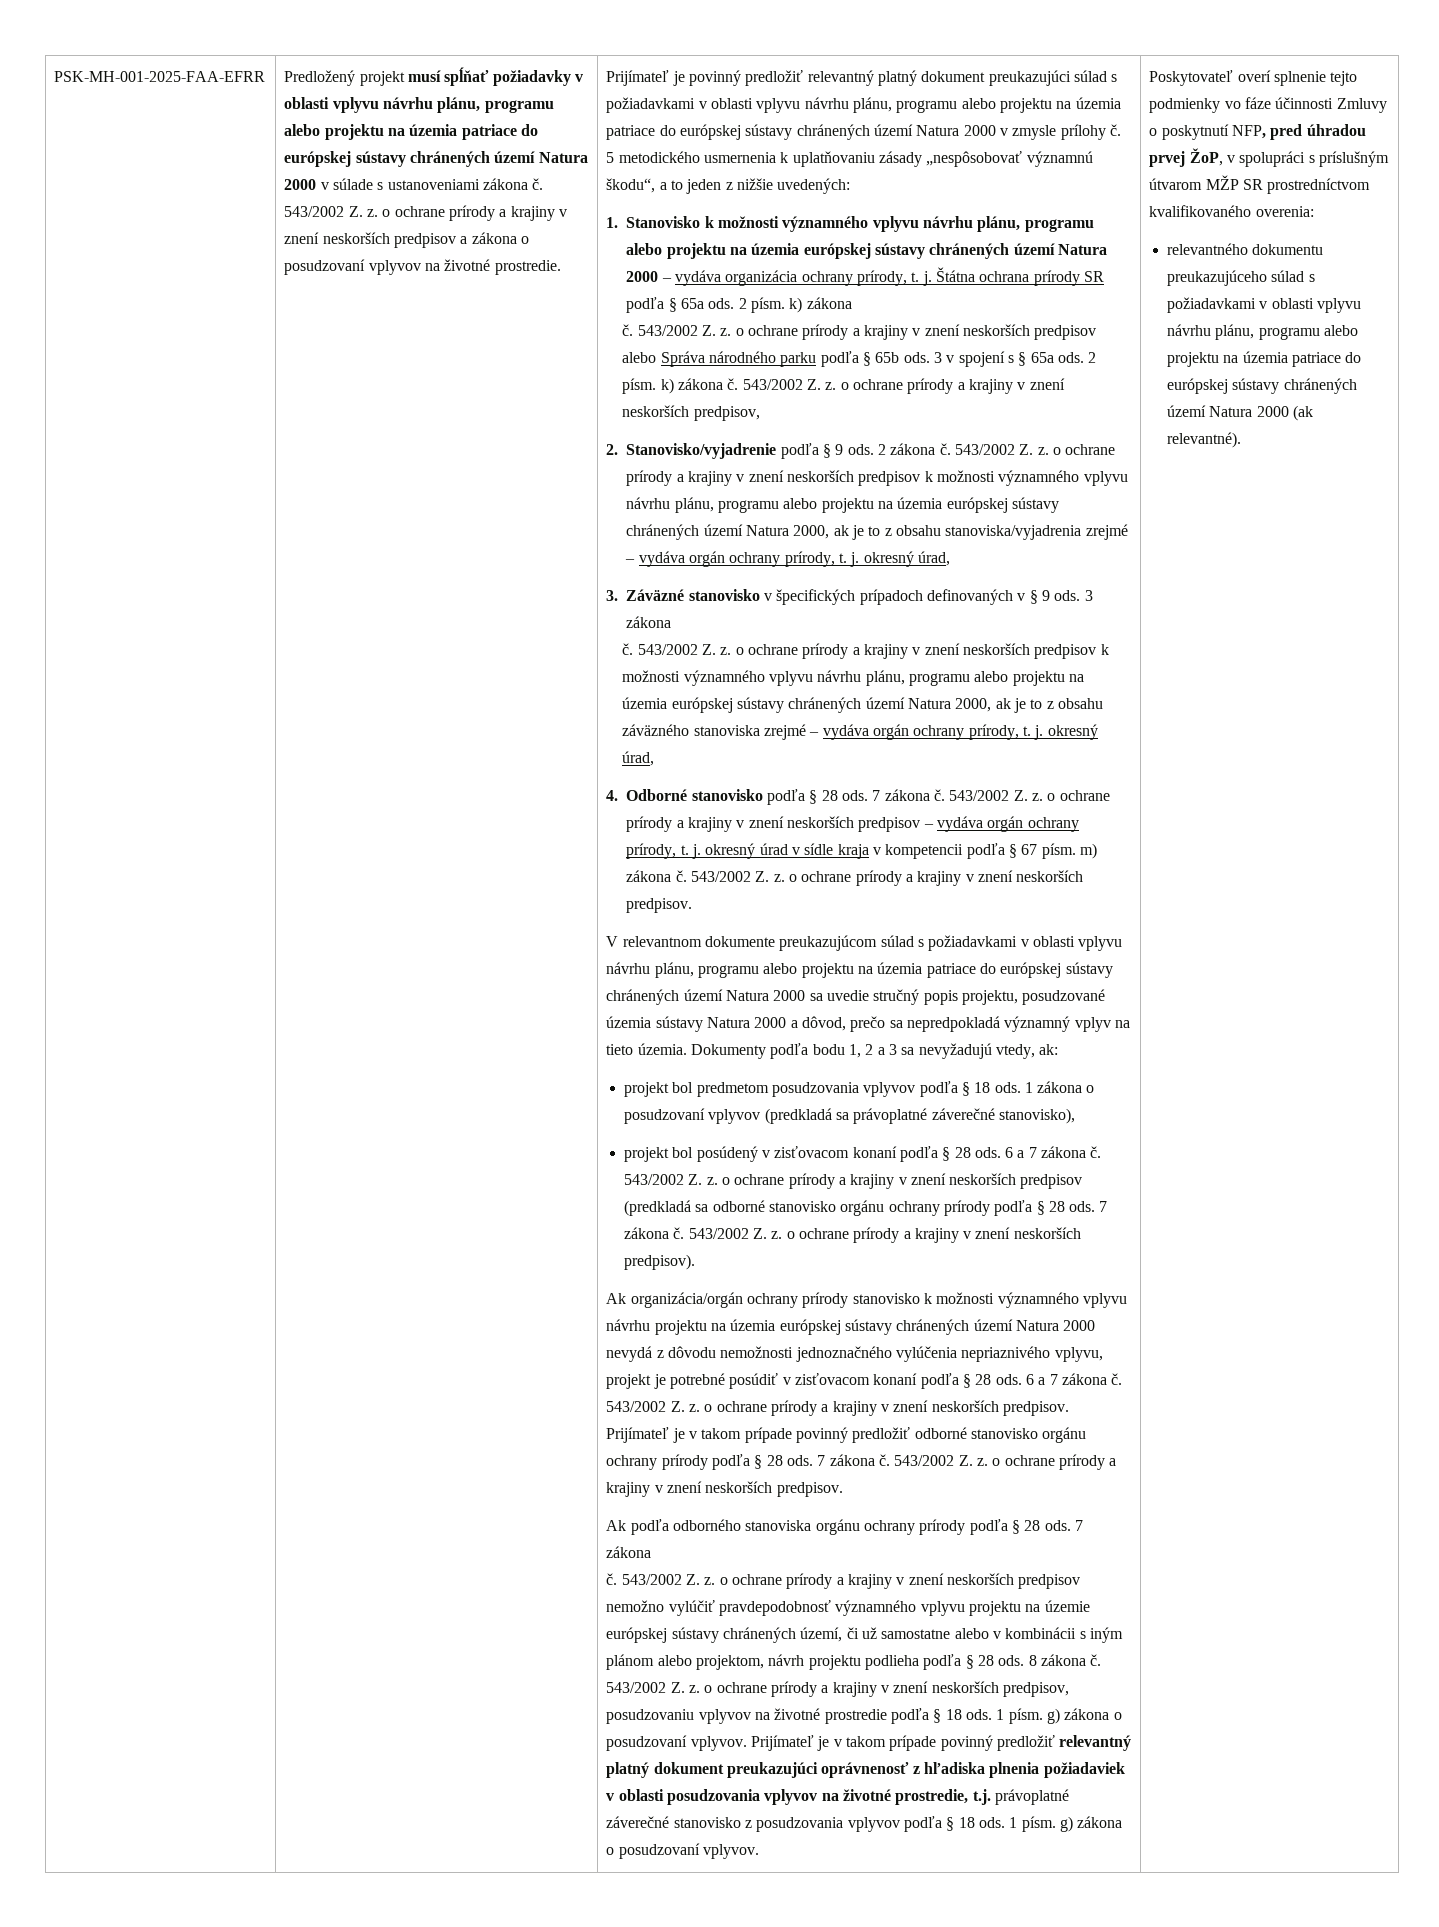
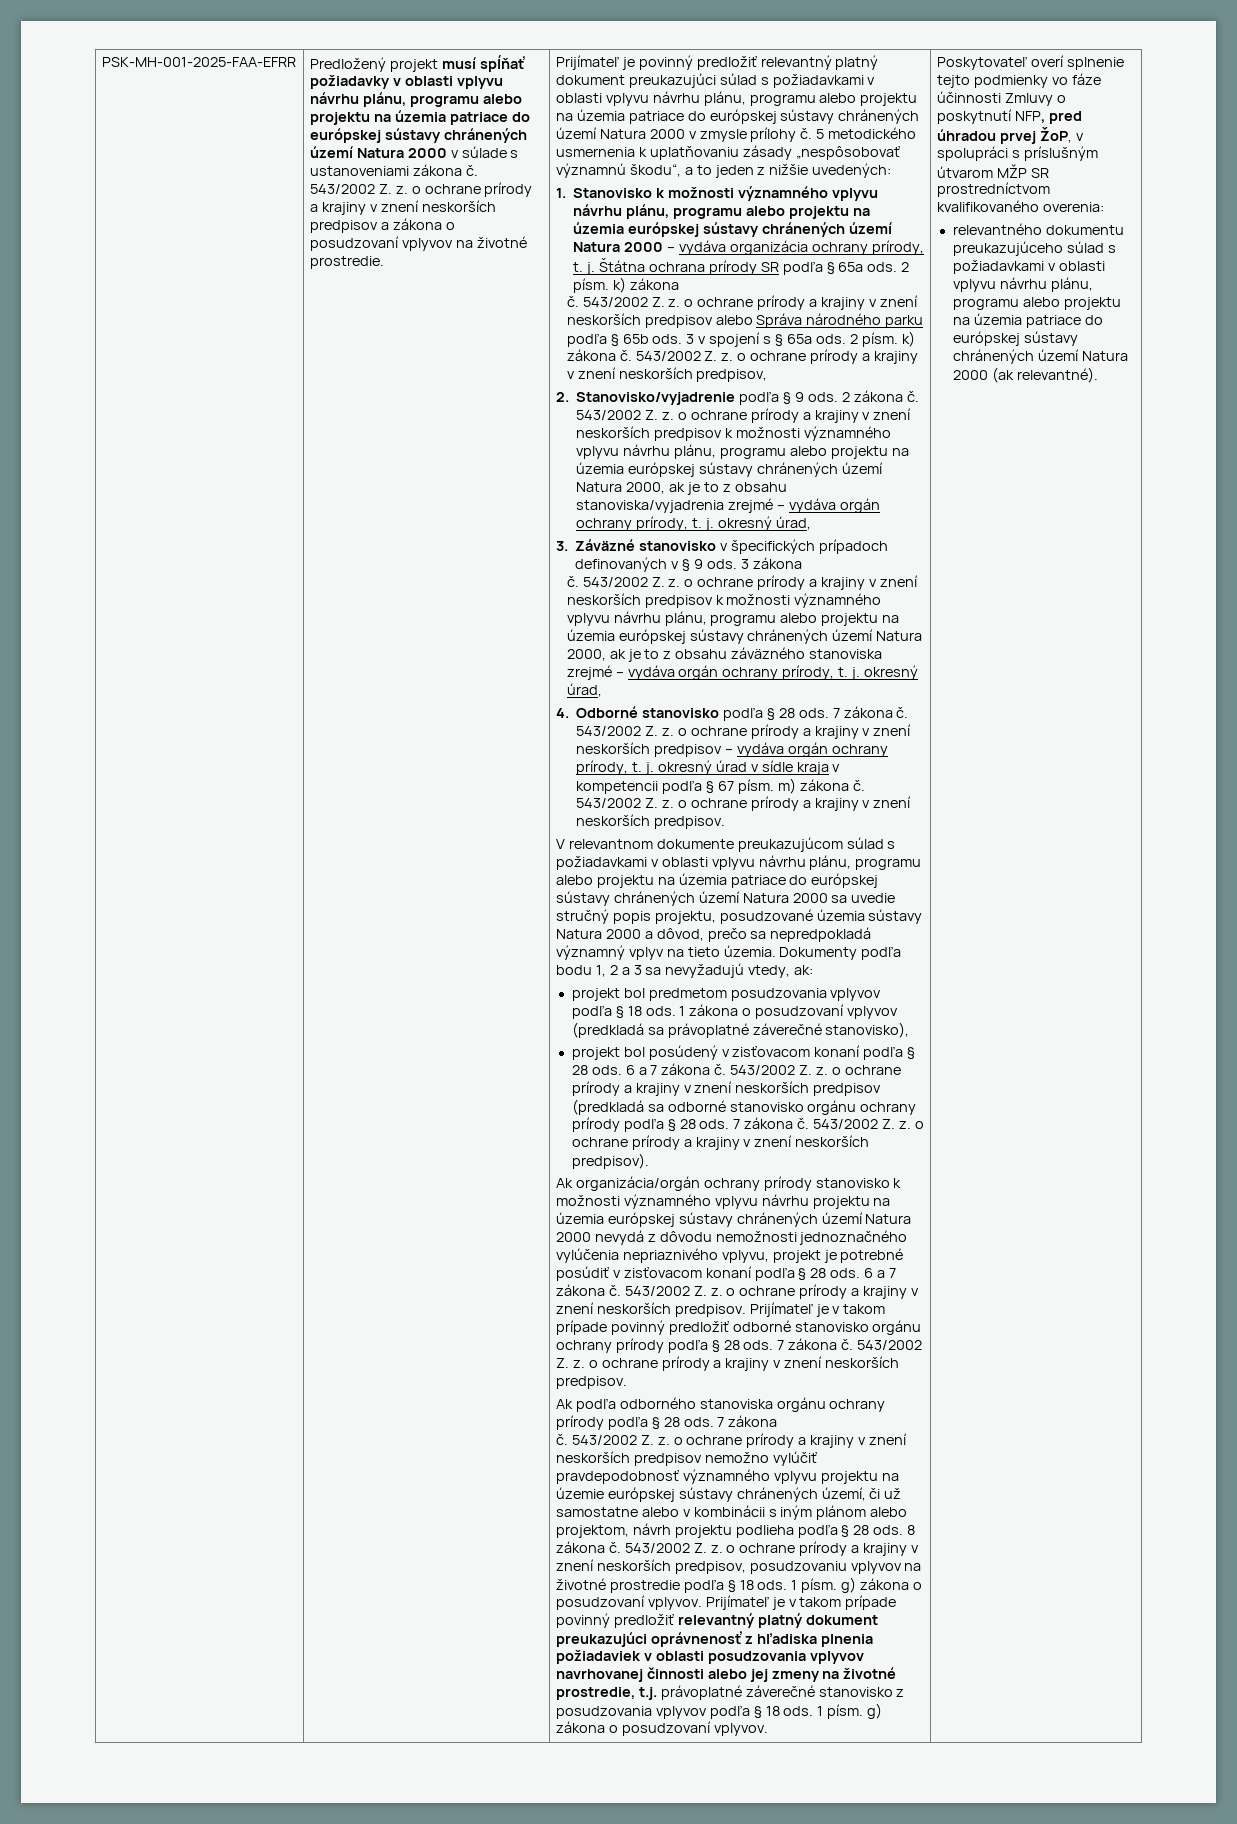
(818, 1797) none -> [555,1667,820,1682] navrhovanej činnosti alebo jej zmeny

